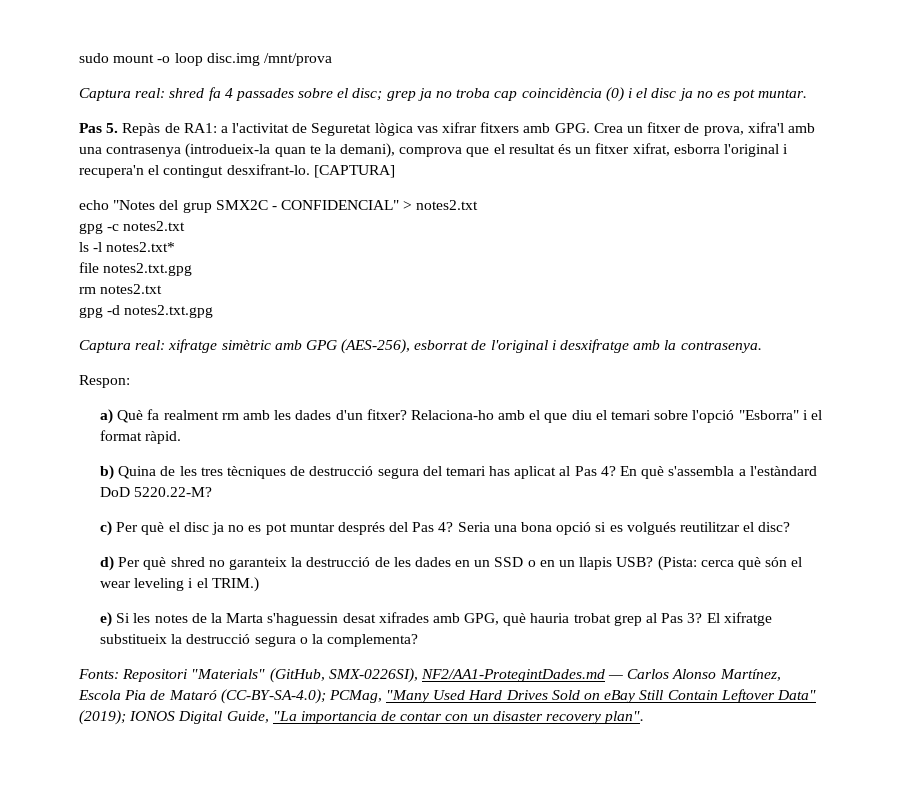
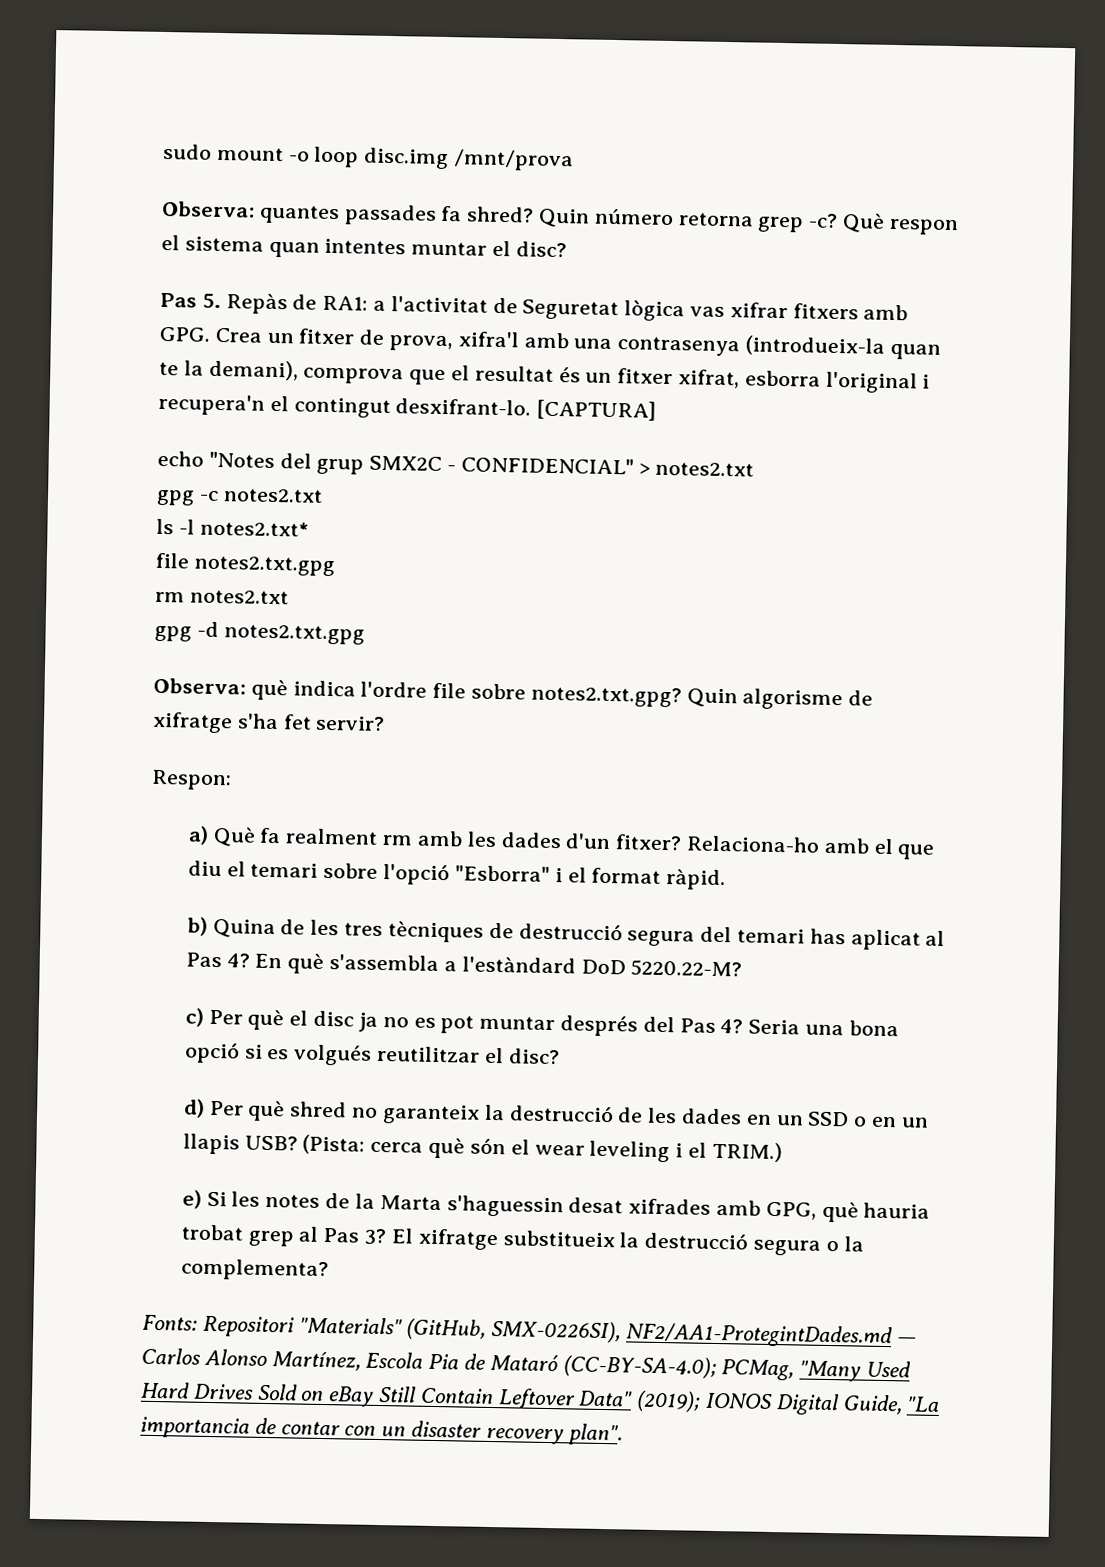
[79,87,808,102] Captura real: shred fa 4 passades sobre el disc; grep ja no troba cap coincidència (0) i el disc ja no es pot muntar. -> [162,200,959,236] [161,234,567,258] Observa: quantes passades fa shred? Quin número retorna grep -c? Què respon el sistema quan intentes muntar el disc?
[79,339,762,354] Captura real: xifratge simètric amb GPG (AES-256), esborrat de l'original i desxifratge amb la contrasenya. -> [153,677,874,711] [152,711,386,734] Observa: què indica l'ordre file sobre notes2.txt.gpg? Quin algorisme de xifratge s'ha fet servir?

